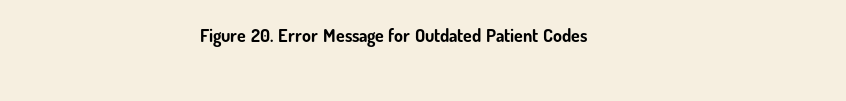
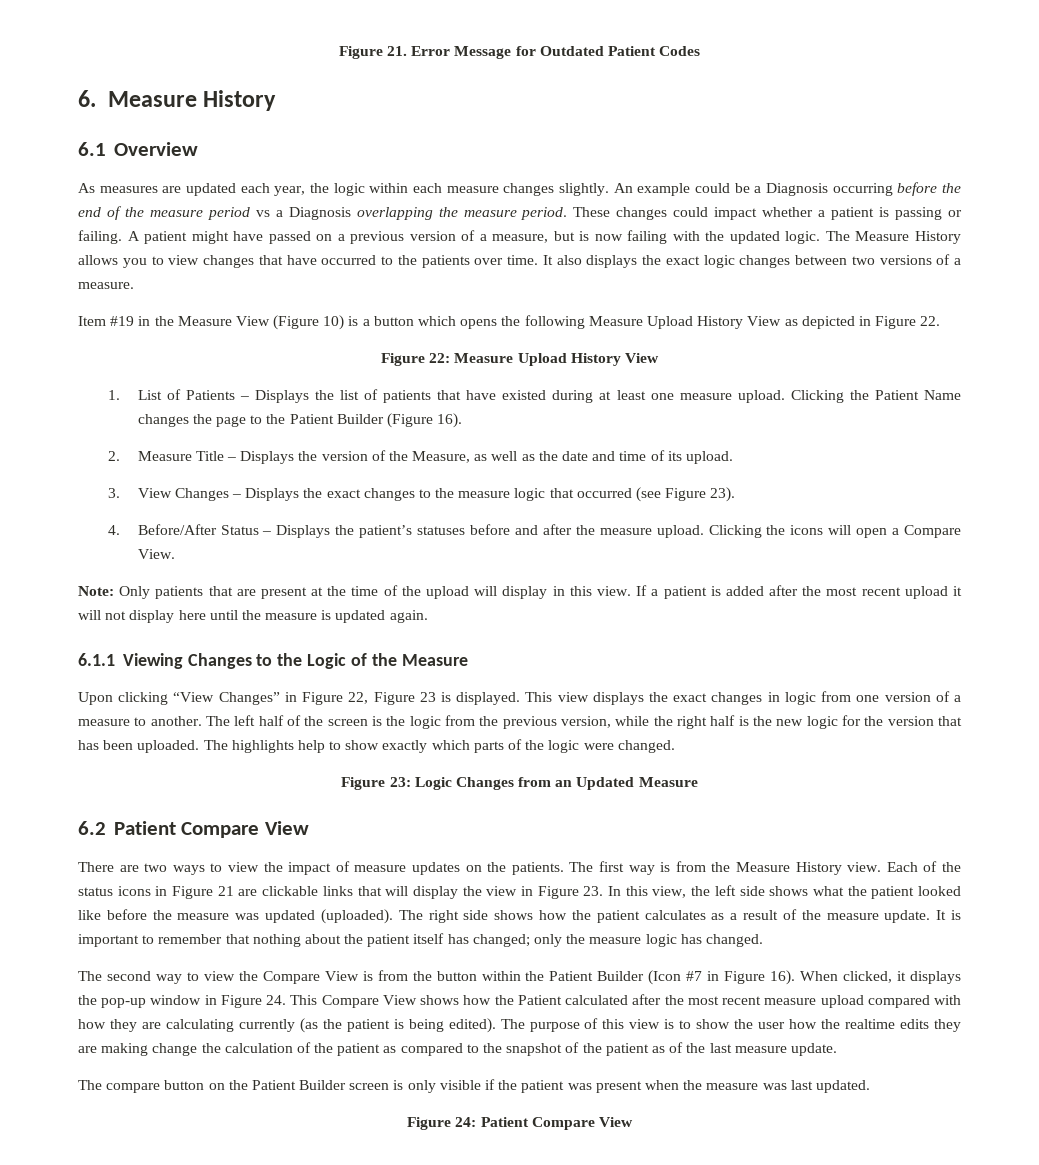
[199,28,273,47] Figure 20. -> [338,46,408,59] Figure 21.
(588, 35) none -> [78,90,277,111] [78,142,198,156] [78,182,961,196] [78,206,963,220] [78,230,961,244] [78,254,961,268] [78,282,134,289] [78,315,941,330] [381,353,659,366] [107,389,961,403] [137,413,463,428] [107,450,733,464] [107,487,736,502] [107,524,962,538] [137,549,175,559] [78,585,963,599] [78,610,428,623] [78,653,468,669] [78,691,962,705] [78,715,963,729] [78,739,675,753] [341,777,698,790] [78,821,310,838] [78,861,962,875] [78,885,962,899] [78,909,962,924] [78,933,763,947] [78,970,962,985] [78,994,961,1008] [78,1018,962,1033] [78,1042,837,1056] [78,1079,870,1093] [407,1117,633,1130] // 6. Measure History // 6.1 Overview // As measures are updated each year, the logic within each measure changes slightly. An example could be a Diagnosis occurring before the end of the measure period vs a Diagnosis overlapping the measure period. These changes could impact whether a patient is passing or failing. A patient might have passed on a previous version of a measure, but is now failing with the updated logic. The Measure History allows you to view changes that have occurred to the patients over time. It also displays the exact logic changes between two versions of a measure. // Item #19 in the Measure View (Figure 10) is a button which opens the following Measure Upload History View as depicted in Figure 22. // Figure 22: Measure Upload History View // 1. List of Patients – Displays the list of patients that have existed during at least one measure upload. Clicking the Patient Name changes the page to the Patient Builder (Figure 16). // 2. Measure Title – Displays the version of the Measure, as well as the date and time of its upload. // 3. View Changes – Displays the exact changes to the measure logic that occurred (see Figure 23). // 4. Before/After Status – Displays the patient’s statuses before and after the measure upload. Clicking the icons will open a Compare View. // Note: Only patients that are present at the time of the upload will display in this view. If a patient is added after the most recent upload it will not display here until the measure is updated again. // 6.1.1 Viewing Changes to the Logic of the Measure // Upon clicking “View Changes” in Figure 22, Figure 23 is displayed. This view displays the exact changes in logic from one version of a measure to another. The left half of the screen is the logic from the previous version, while the right half is the new logic for the version that has been uploaded. The highlights help to show exactly which parts of the logic were changed. // Figure 23: Logic Changes from an Updated Measure // 6.2 Patient Compare View // There are two ways to view the impact of measure updates on the patients. The first way is from the Measure History view. Each of the status icons in Figure 21 are clickable links that will display the view in Figure 23. In this view, the left side shows what the patient looked like before the measure was updated (uploaded). The right side shows how the patient calculates as a result of the measure update. It is important to remember that nothing about the patient itself has changed; only the measure logic has changed. // The second way to view the Compare View is from the button within the Patient Builder (Icon #7 in Figure 16). When clicked, it displays the pop-up window in Figure 24. This Compare View shows how the Patient calculated after the most recent measure upload compared with how they are calculating currently (as the patient is being edited). The purpose of this view is to show the user how the realtime edits they are making change the calculation of the patient as compared to the snapshot of the patient as of the last measure update. // The compare button on the Patient Builder screen is only visible if the patient was present when the measure was last updated. // Figure 24: Patient Compare View

